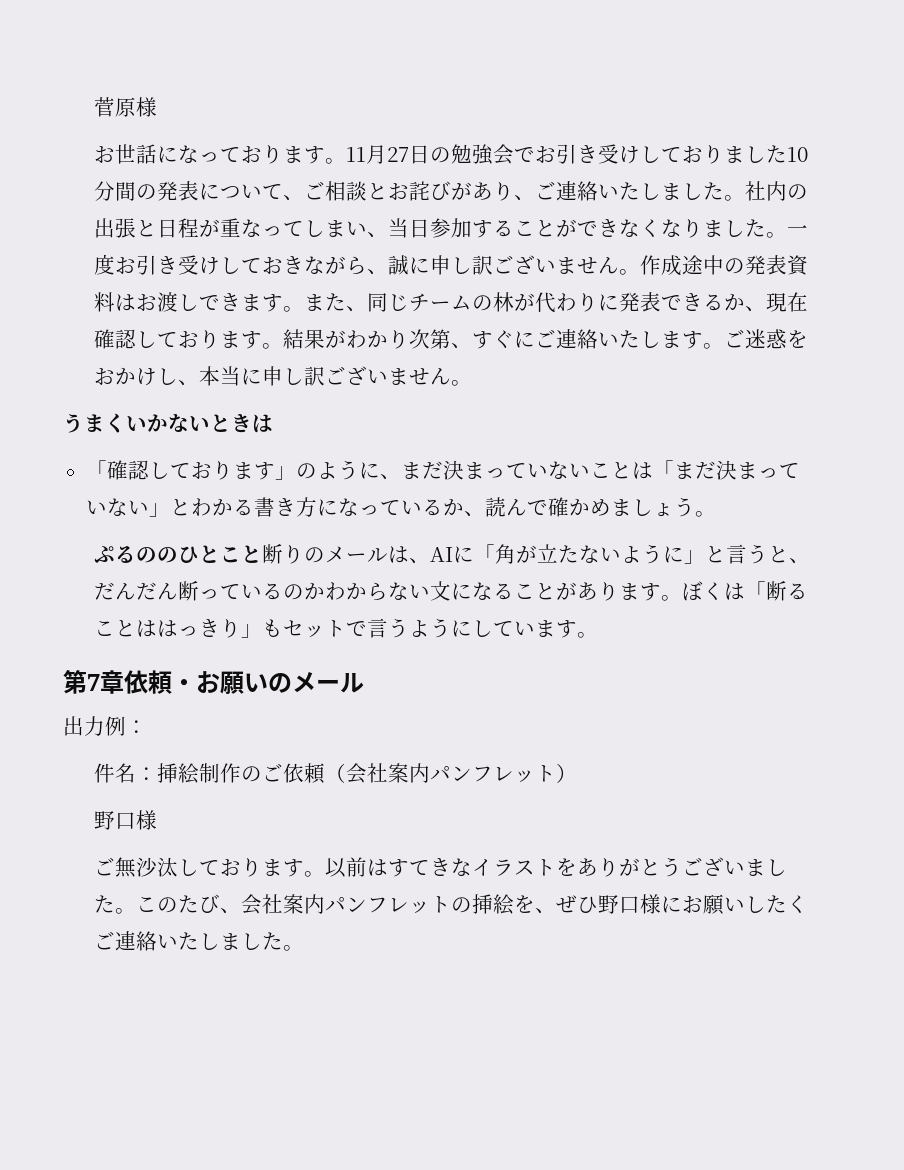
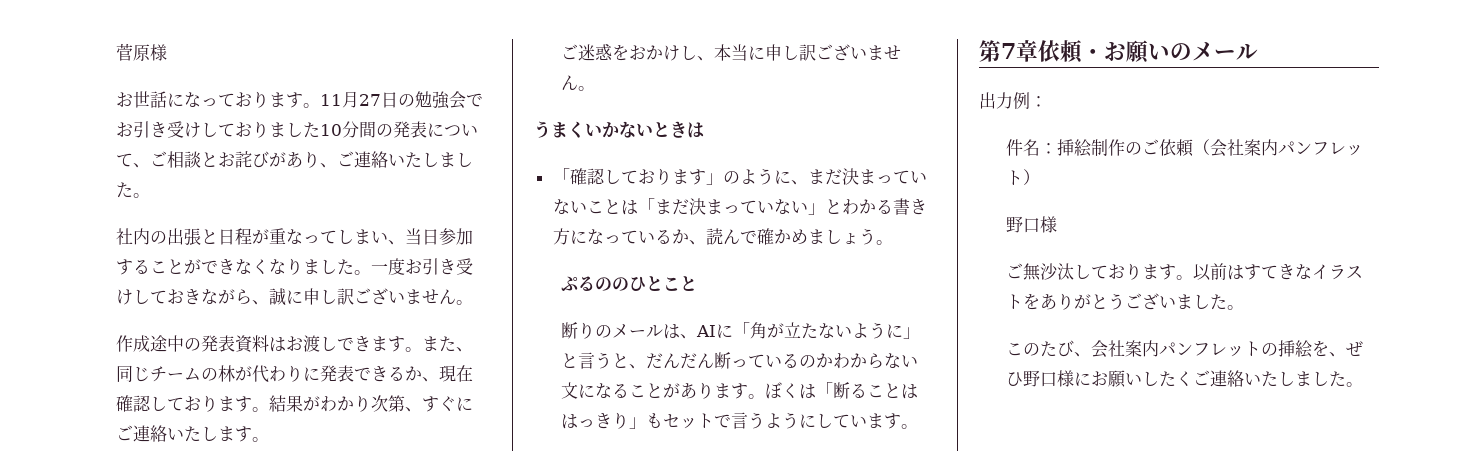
(746, 198) none -> (151, 195) //
(641, 272) none -> (474, 302) //
(725, 346) none -> (270, 439) //
(263, 554) none -> (698, 283) //
(137, 911) none -> (1245, 307) //

